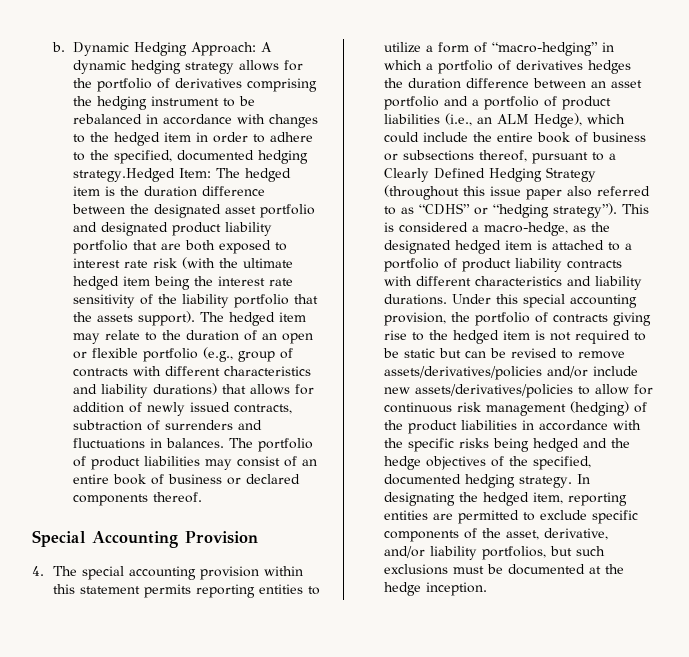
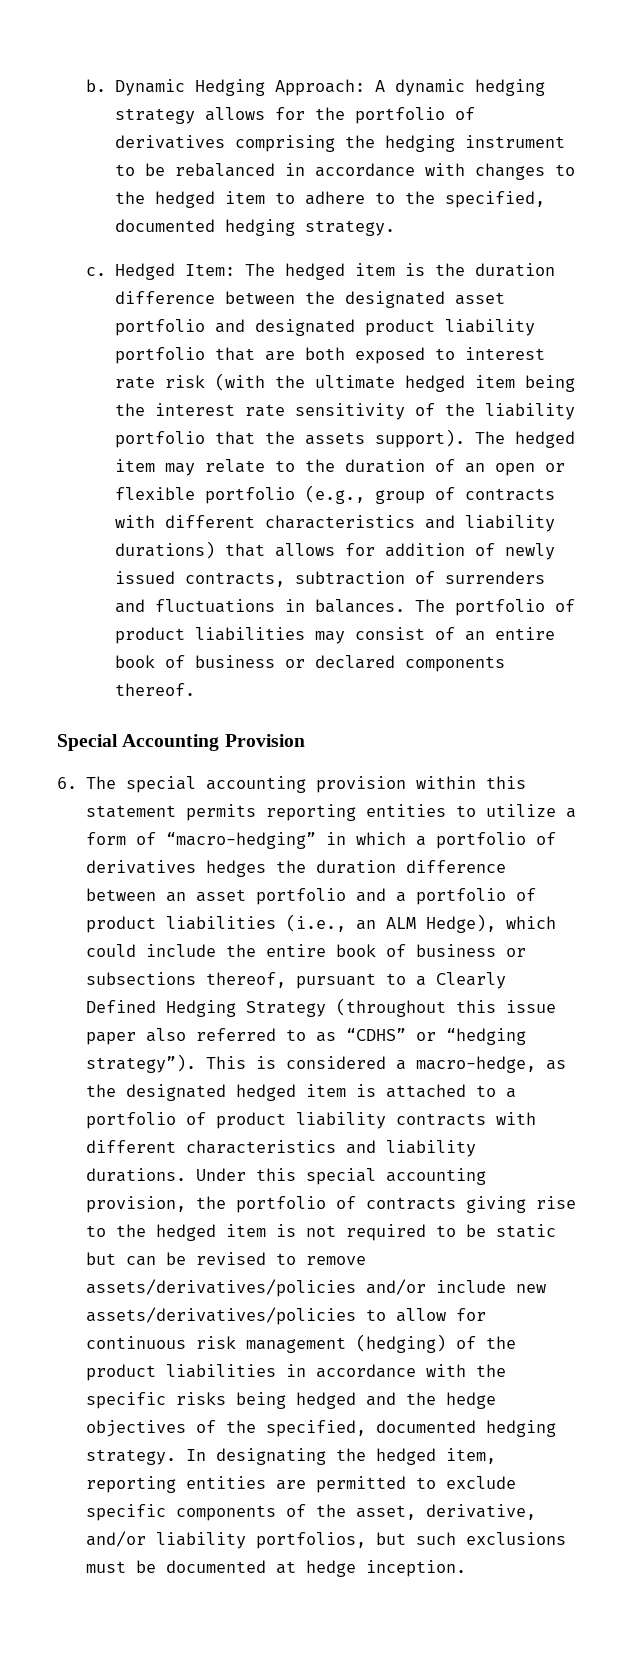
[196,132,249,143] in order -> (266, 197) none
[73,168,176,182] strategy.Hedged -> [305,220,396,236] [86,263,176,280] strategy. // c. Hedged
[32,566,44,576] 4. -> [57,777,77,789] 6.
[604,564,624,574] the -> (297, 1567) none

